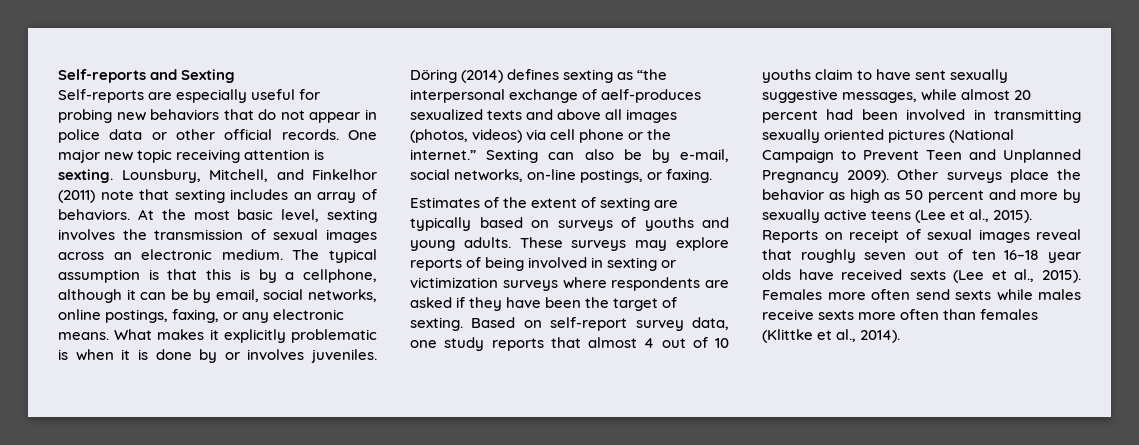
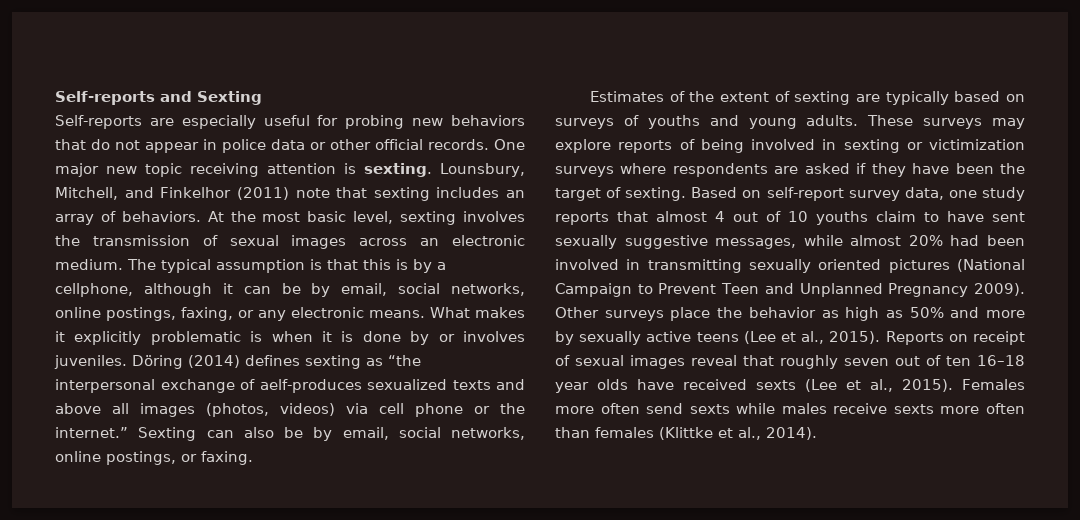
[680,149,729,162] [410,169,577,182] e-mail, social networks, on-line -> [342,427,525,440] [55,451,101,462] email, social networks, online
[1014,90,1032,100] [762,110,818,123] 20 percent -> [908,235,943,246] 20%
[905,190,984,203] 50 percent -> [909,307,944,318] 50%

